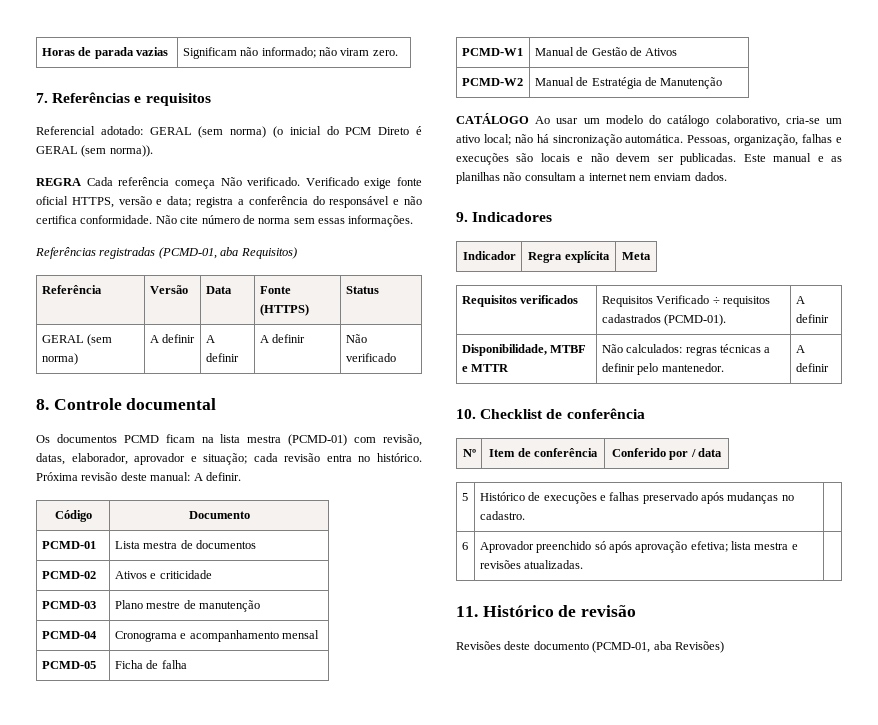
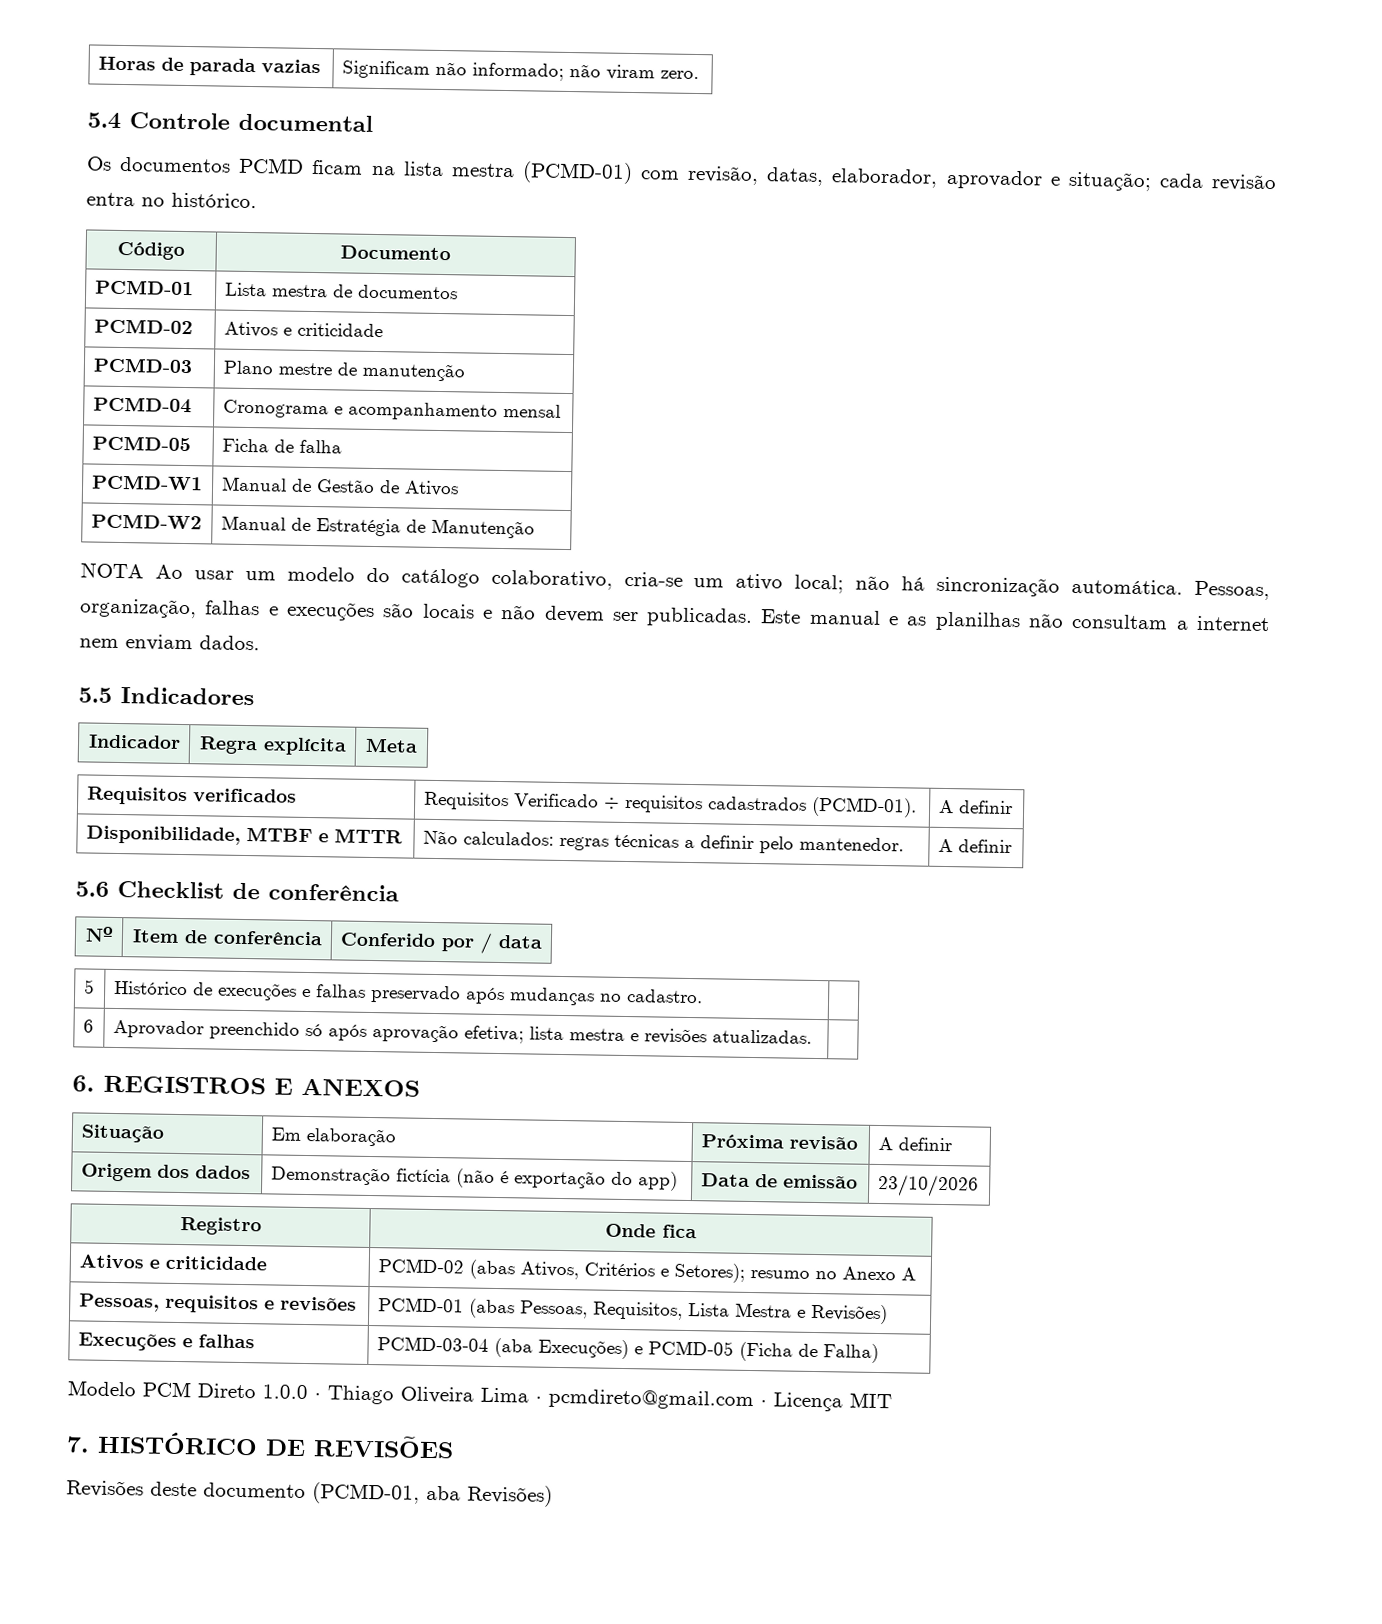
[36,92,211,106] [36,126,423,138] [36,145,153,157] [36,177,422,189] [36,196,422,208] [36,215,414,227] [35,247,297,259] [41,285,102,294] [149,285,188,294] [205,286,232,294] [259,286,291,294] [259,304,309,316] [345,286,379,294] [41,334,113,346] [41,353,78,365] [149,334,196,343] [205,335,215,343] [205,353,239,362] [259,334,306,343] [345,334,367,343] [345,353,396,362] [36,399,49,410] 7. Referências e requisitos // Referencial adotado: GERAL (sem norma) (o inicial do PCM Direto é GERAL (sem norma)). // REGRA Cada referência começa Não verificado. Verificado exige fonte oficial HTTPS, versão e data; registra a conferência do responsável e não certifica conformidade. Não cite número de norma sem essas informações. // Referências registradas (PCMD-01, aba Requisitos) // Referência | Versão | Data | Fonte (HTTPS) | Status // GERAL (sem norma) | A definir | A definir | A definir | Não verificado // 8. -> [87,112,121,129] 5.4
[36,472,241,481] Próxima revisão deste manual: A definir. -> (257, 200) none
[456,113,529,124] CATÁLOGO -> [80,562,144,579] NOTA
[456,212,468,222] 9. -> [78,687,112,703] 5.5
[456,409,476,419] 10. -> [75,881,109,897] 5.6
[456,605,637,617] 11. Histórico de revisão -> [72,1075,420,1097] [80,1124,165,1143] [270,1127,396,1147] [700,1134,858,1150] [877,1136,952,1152] [80,1163,251,1182] [270,1166,678,1191] [700,1173,858,1189] [876,1173,979,1198] [179,1217,262,1236] [605,1223,697,1239] [78,1254,267,1271] [377,1258,916,1283] [78,1293,357,1314] [377,1297,888,1325] [77,1332,255,1351] [376,1336,879,1364] [67,1380,892,1412] [66,1430,454,1459] 6. REGISTROS E ANEXOS // Situação | Em elaboração | Próxima revisão | A definir // Origem dos dados | Demonstração fictícia (não é exportação do app) | Data de emissão | 23/10/2026 // Registro | Onde fica // Ativos e criticidade | PCMD-02 (abas Ativos, Critérios e Setores); resumo no Anexo A // Pessoas, requisitos e revisões | PCMD-01 (abas Pessoas, Requisitos, Lista Mestra e Revisões) // Execuções e falhas | PCMD-03-04 (aba Execuções) e PCMD-05 (Ficha de Falha) // Modelo PCM Direto 1.0.0 · Thiago Oliveira Lima · pcmdireto@gmail.com · Licença MIT // 7. HISTÓRICO DE REVISÕES

